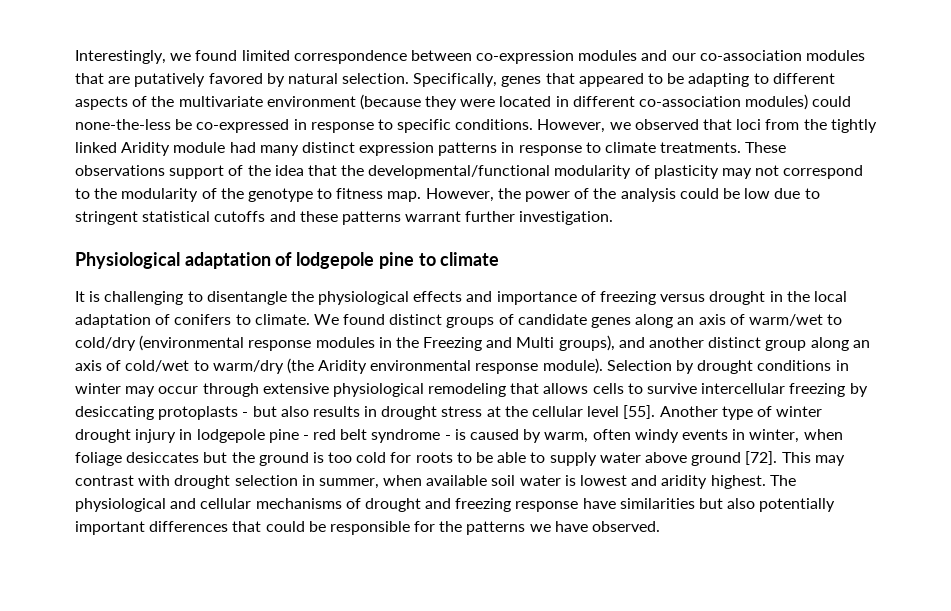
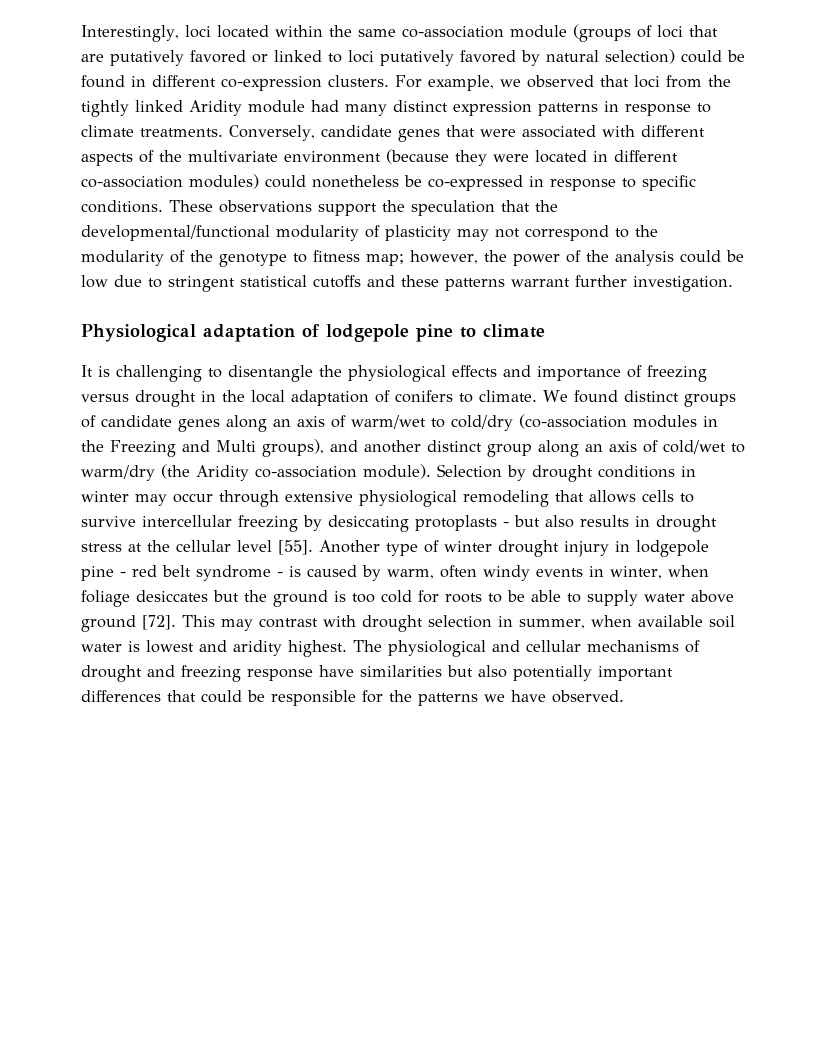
[170,50,866,64] [75,73,835,87] [75,94,852,110] [75,119,606,133] we found limited correspondence between co-expression modules and our co-association modules that are putatively favored by natural selection. Specifically, genes that appeared to be adapting to different aspects of the multivariate environment (because they were located in different co-association modules) could none-the-less be co-expressed in response to specific conditions. However, -> [184,24,718,42] [81,49,745,66] [81,75,494,91] loci located within the same co-association module (groups of loci that are putatively favored or linked to loci putatively favored by natural selection) could be found in different co-expression clusters. For example,
[745,142,787,153] [75,165,304,179] These observations support of the idea -> [229,125,705,142] [81,149,678,166] [81,174,696,191] [81,200,495,216] Conversely, candidate genes that were associated with different aspects of the multivariate environment (because they were located in different co-association modules) could nonetheless be co-expressed in response to specific conditions. These observations support the speculation
[387,188,494,202] map. However, -> [366,250,478,266] map; however,
[139,335,312,351] (environmental response -> [519,414,627,429] (co-association
[370,360,539,374] environmental response -> [255,466,357,478] co-association

